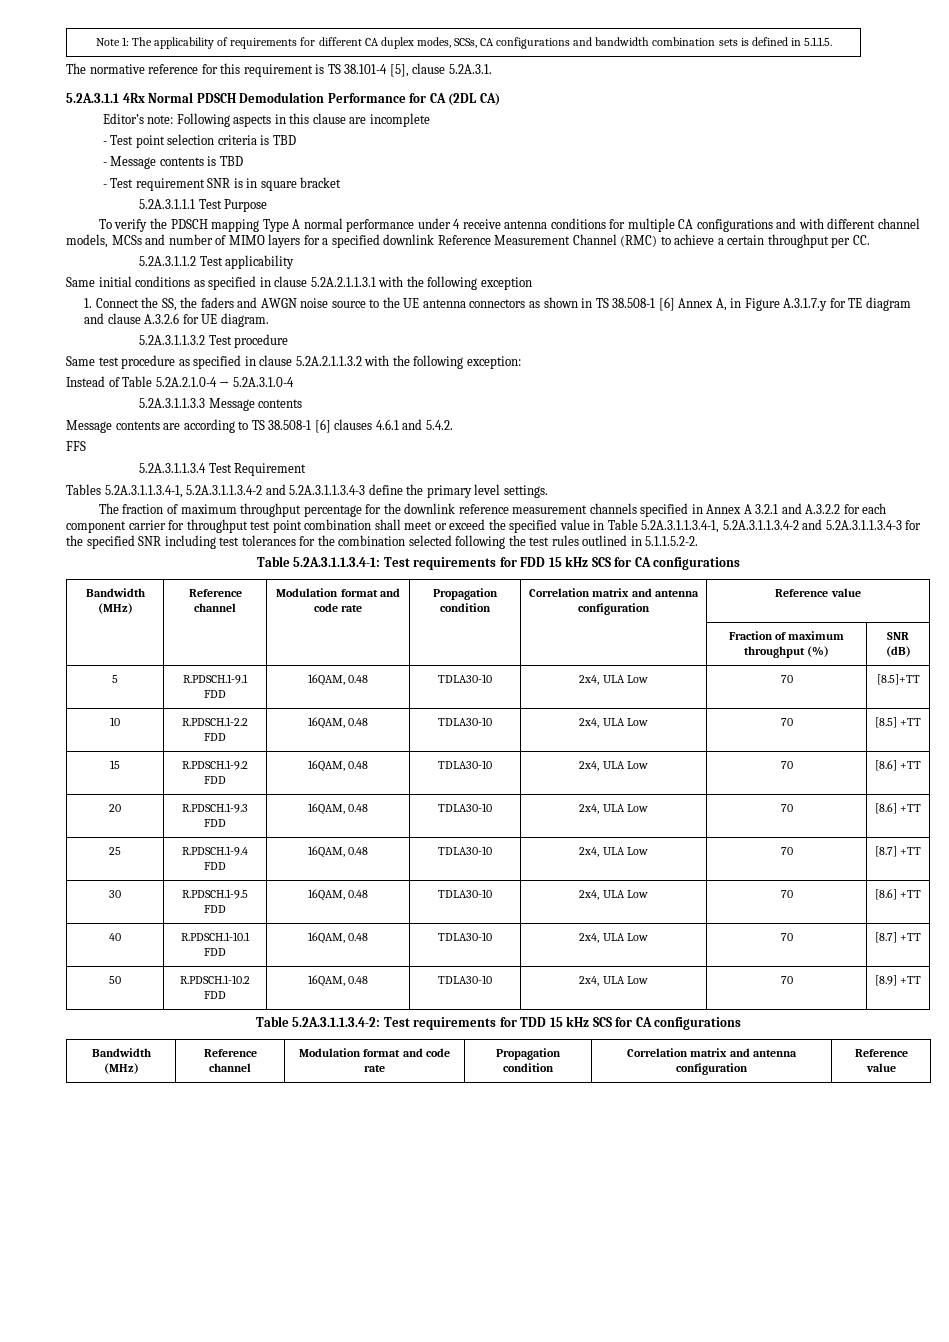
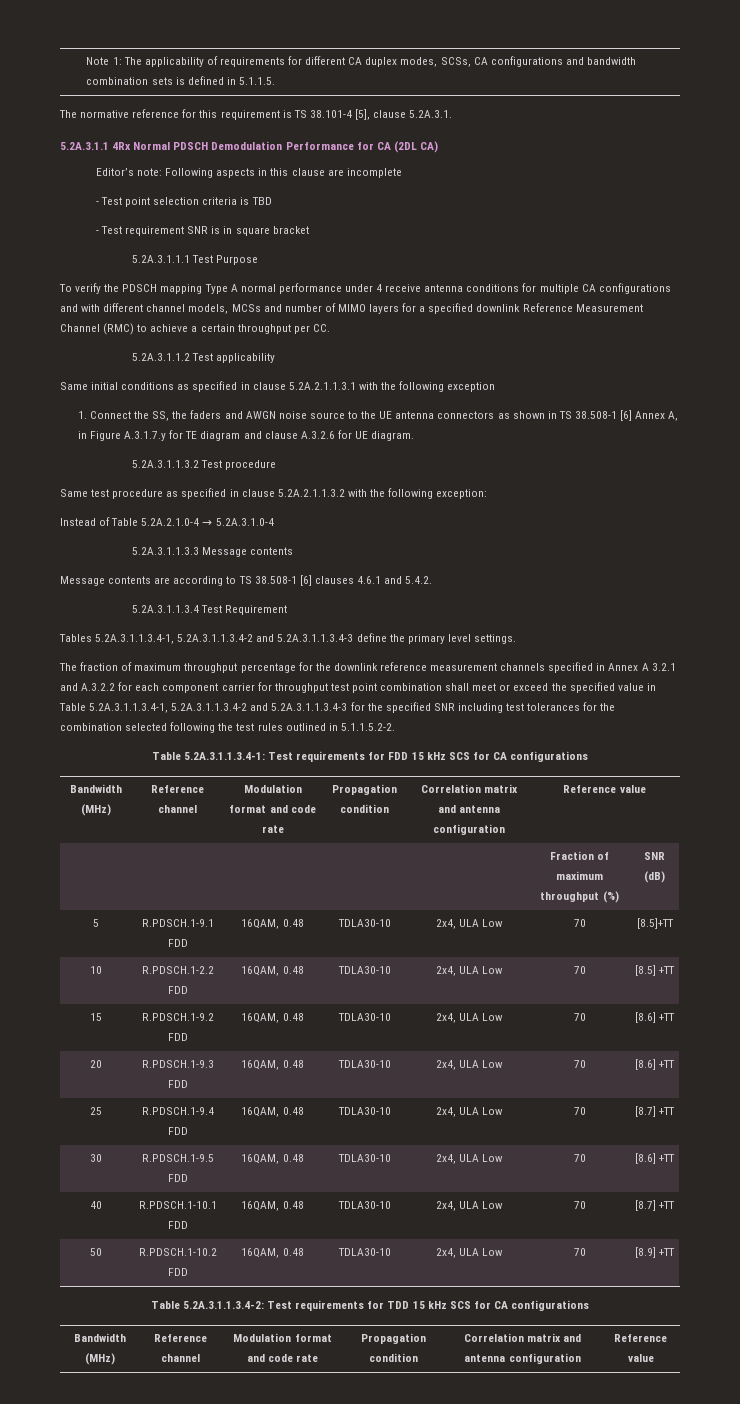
[102,156,243,169] // - Message contents is TBD -> (272, 201) none
[66,441,86,451] // FFS -> (433, 580) none

